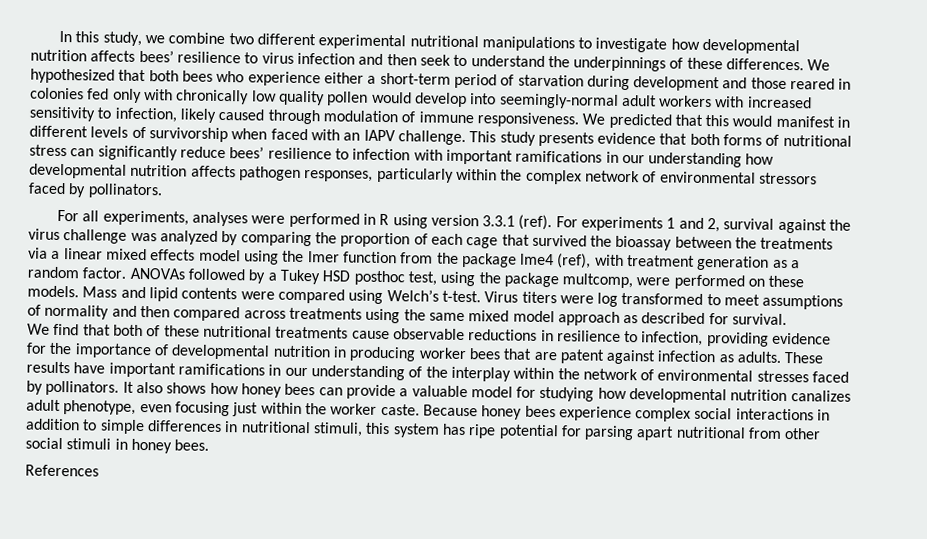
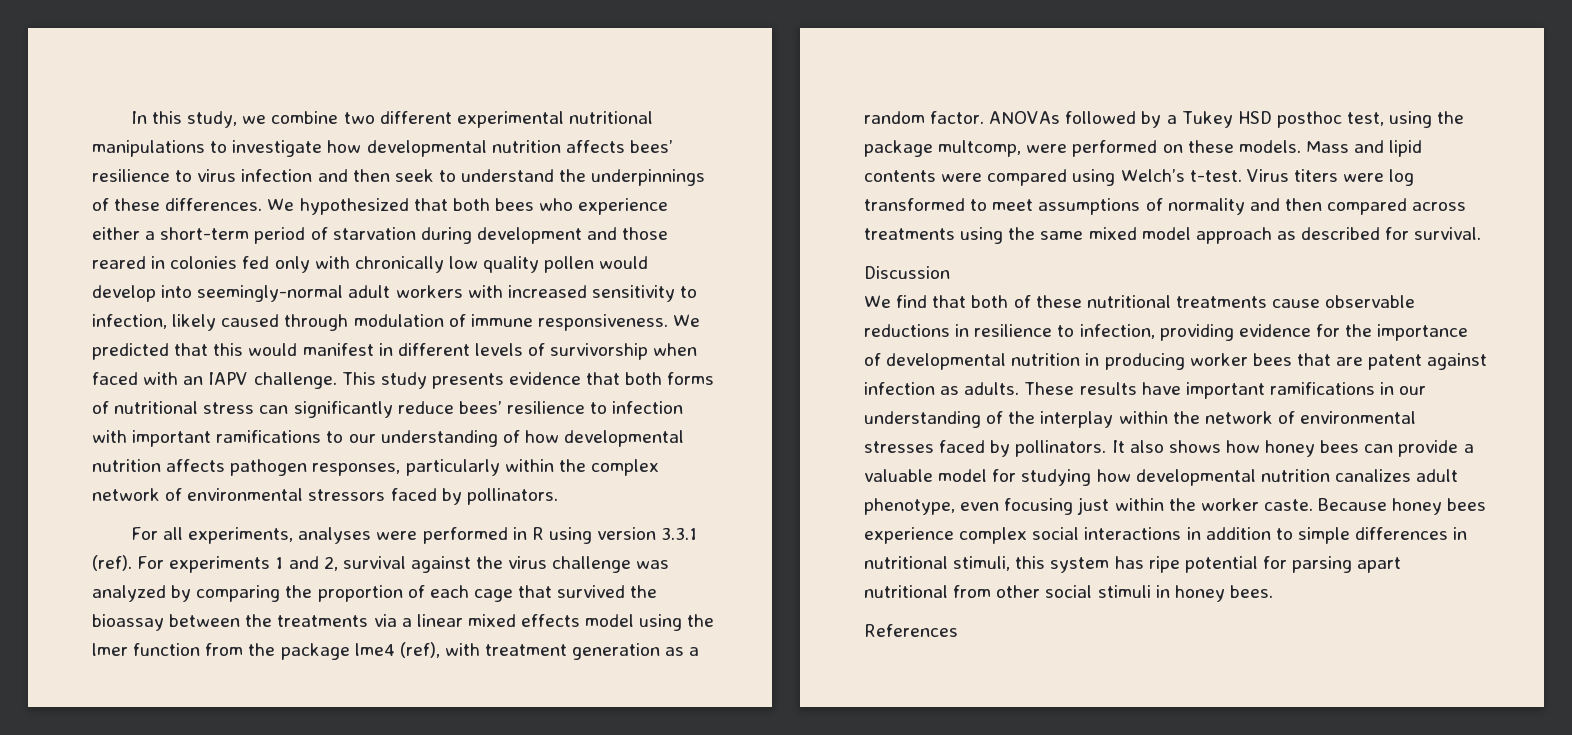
[605,151,743,168] in our understanding -> [326,430,520,447] to our understanding of
(788, 319) none -> [864,266,950,279] // Discussion

